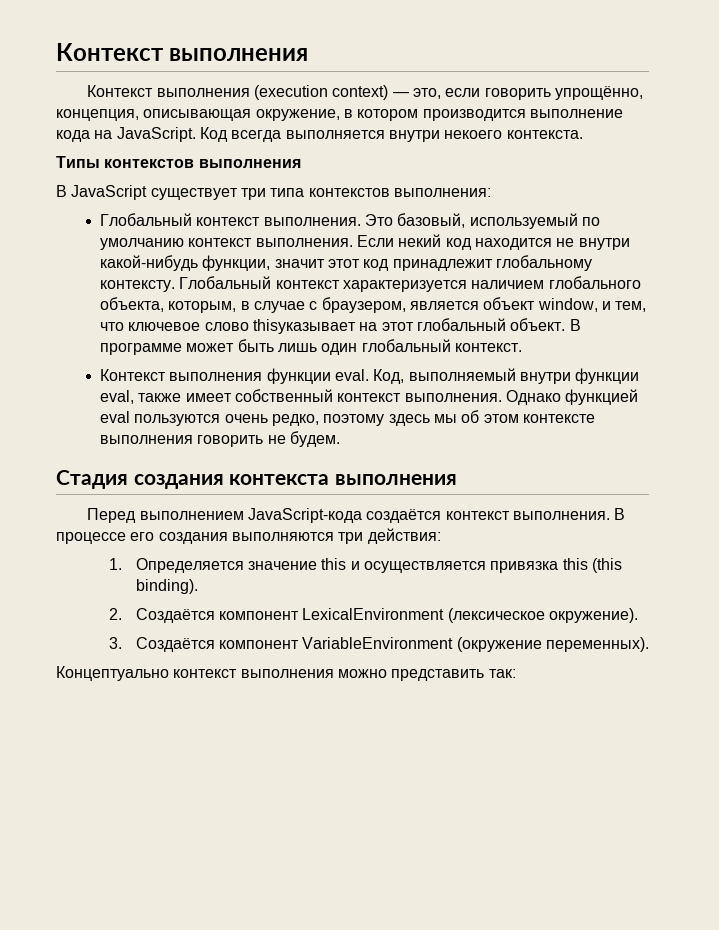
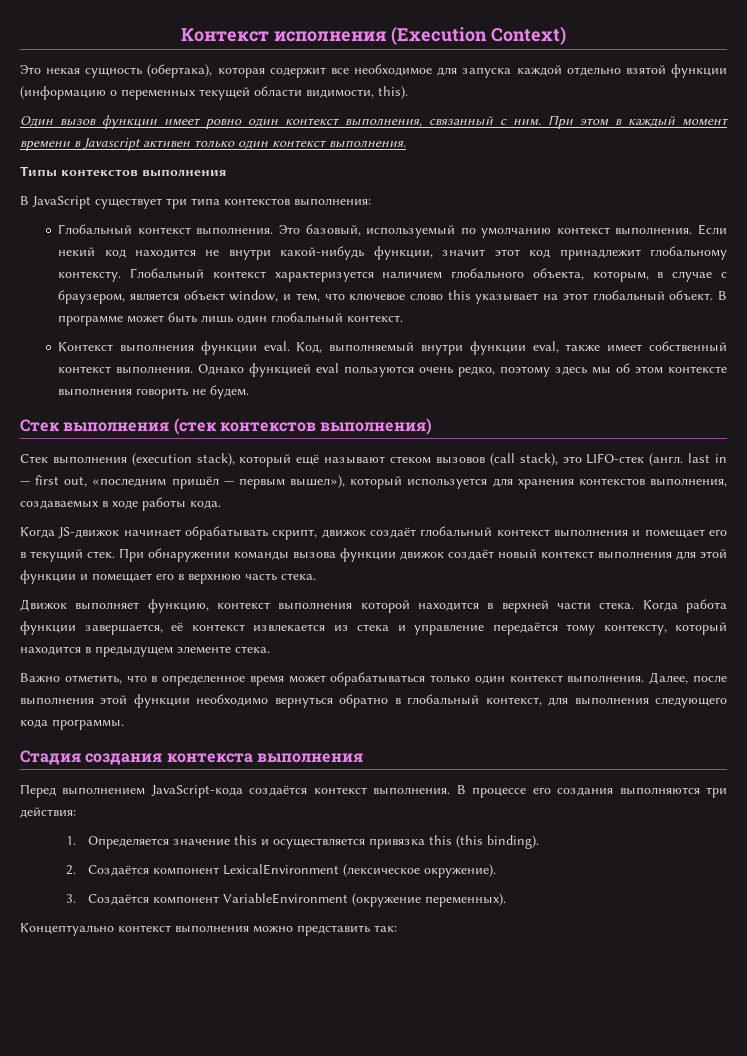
[56,43,309,61] [87,85,643,100] [56,109,623,121] [56,127,583,142] Контекст выполнения // Контекст выполнения (execution context) — это, если говорить упрощённо, концепция, описывающая окружение, в котором производится выполнение кода на JavaScript. Код всегда выполняется внутри некоего контекста. -> [180,26,567,45] [20,64,727,78] [20,86,408,100] [20,115,729,129] [20,138,406,151] Контекст исполнения (Execution Context) // Это некая сущность (обертака), которая содержит все необходимое для запуска каждой отдельно взятой функции (информацию о переменных текущей области видимости, this). // Один вызов функции имеет ровно один контекст выполнения, связанный с ним. При этом в каждый момент времени в Javascript активен только один контекст выполнения.
[253,319,357,334] thisуказывает -> [447,290,539,304] this указывает
(341, 439) none -> [20,418,433,435] [20,453,728,467] [20,475,727,489] [20,497,221,511] [20,526,728,540] [20,548,727,562] [20,570,316,584] [20,599,727,613] [20,621,727,635] [20,646,270,657] [20,672,727,686] [20,694,728,708] [20,719,124,730] // Стек выполнения (стек контекстов выполнения) // Стек выполнения (execution stack), который ещё называют стеком вызовов (call stack), это LIFO-стек (англ. last in — first out, «последним пришёл — первым вышел»), который используется для хранения контекстов выполнения, создаваемых в ходе работы кода. // Когда JS-движок начинает обрабатывать скрипт, движок создаёт глобальный контекст выполнения и помещает его в текущий стек. При обнаружении команды вызова функции движок создаёт новый контекст выполнения для этой функции и помещает его в верхнюю часть стека. // Движок выполняет функцию, контекст выполнения которой находится в верхней части стека. Когда работа функции завершается, её контекст извлекается из стека и управление передаётся тому контексту, который находится в предыдущем элементе стека. // Важно отметить, что в определенное время может обрабатываться только один контекст выполнения. Далее, после выполнения этой функции необходимо вернуться обратно в глобальный контекст, для выполнения следующего кода программы.

